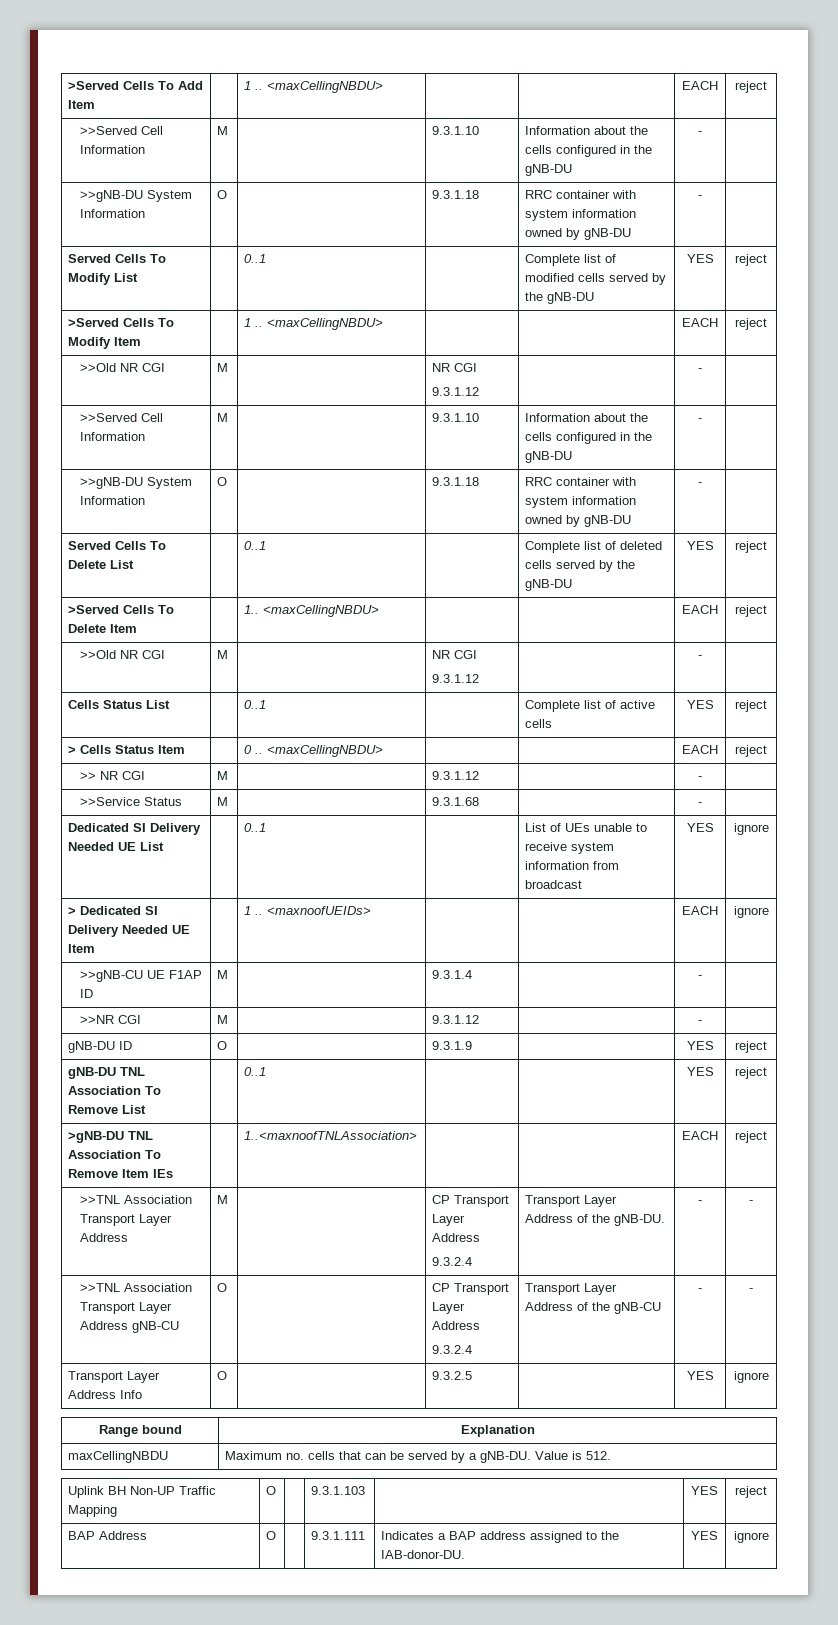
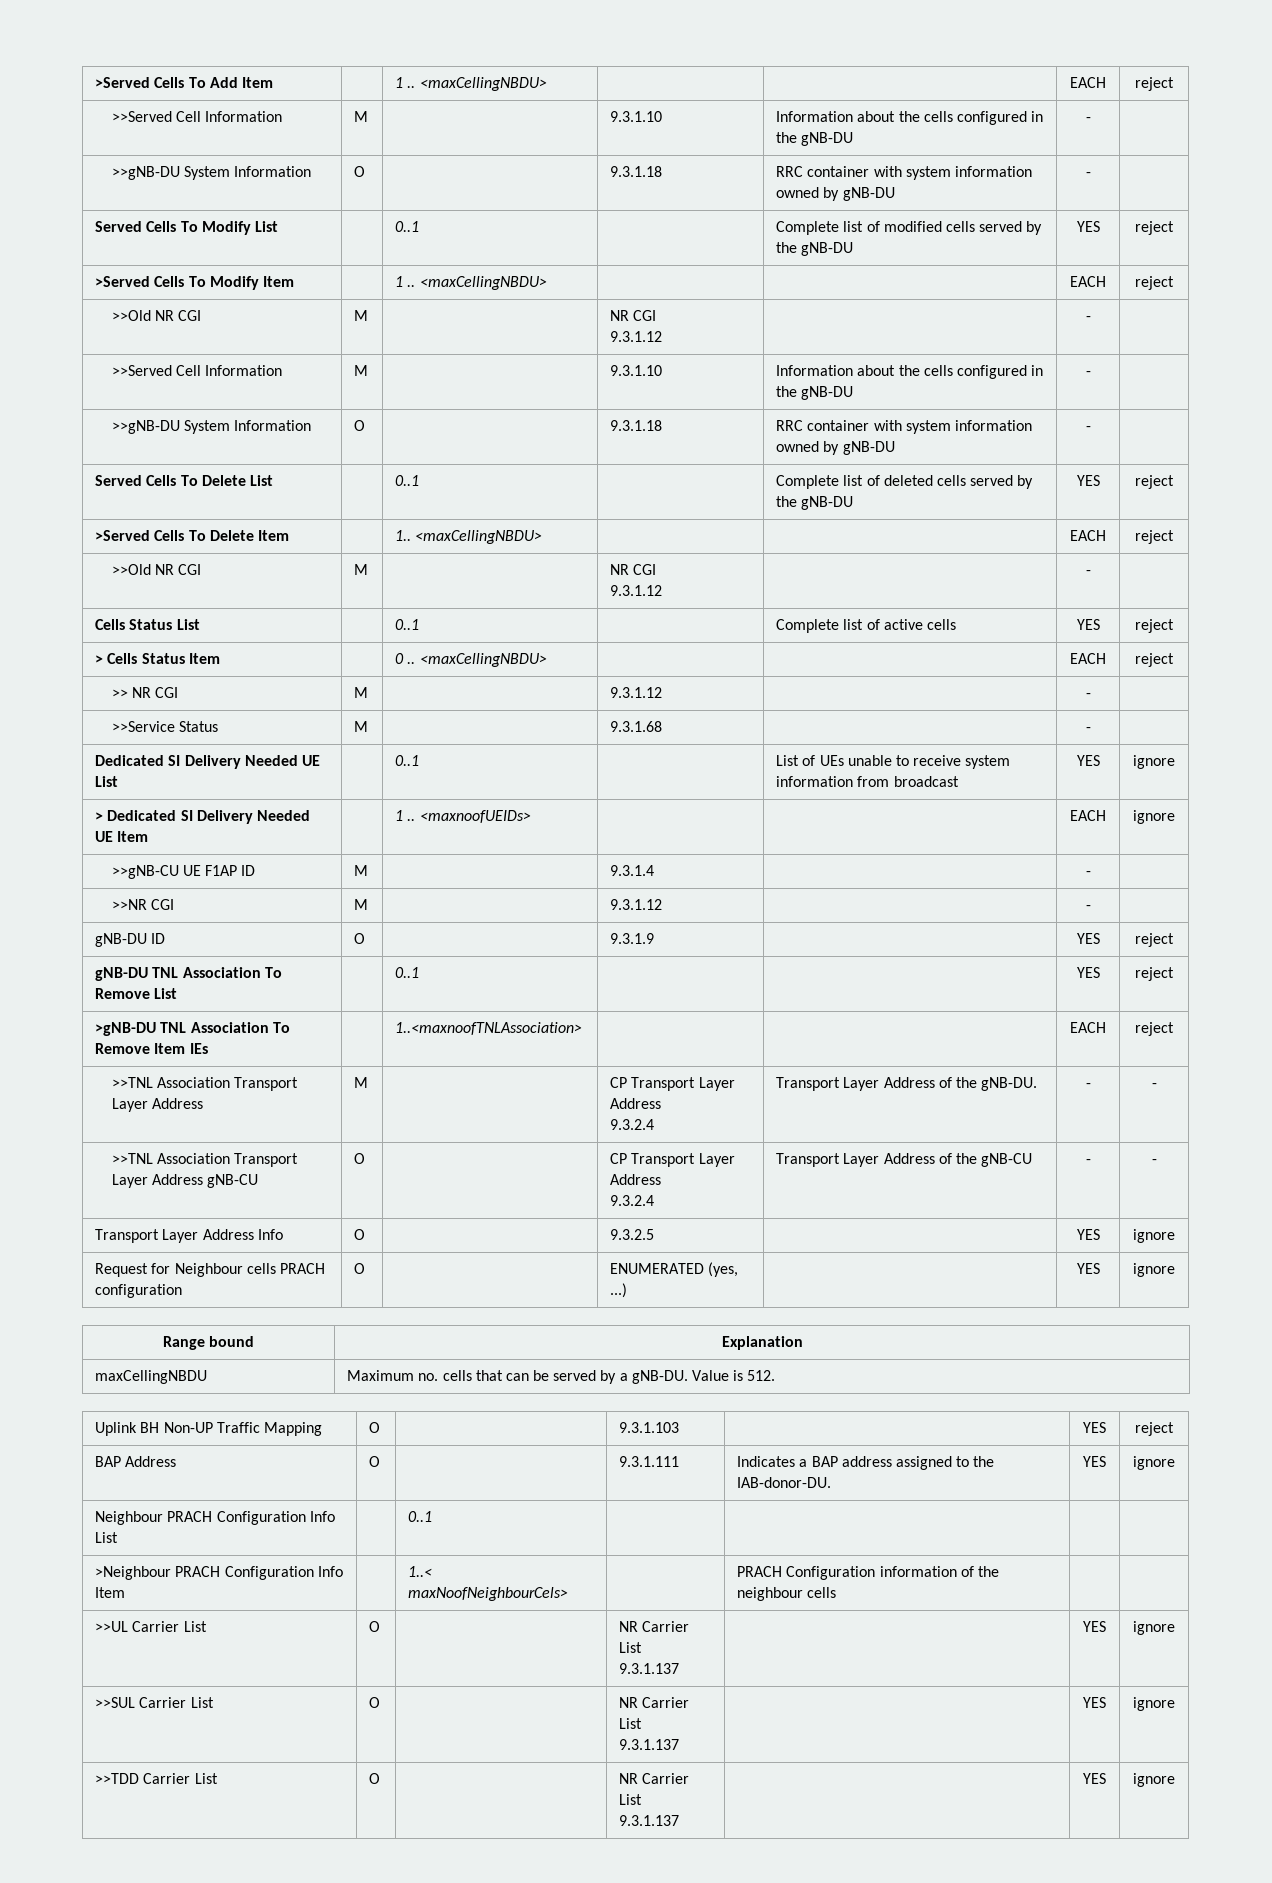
(769, 1377) none -> [95,1263,325,1277] [95,1284,183,1298] [354,1263,366,1274] [610,1262,739,1277] [610,1283,628,1298] [1076,1263,1100,1274] [1133,1263,1175,1277] // Request for Neighbour cells PRACH configuration | O | | ENUMERATED (yes, ...) | | YES | ignore
(769, 1537) none -> [95,1511,335,1525] [95,1532,119,1543] [408,1511,433,1522] [95,1566,343,1580] [95,1587,126,1598] [408,1566,433,1577] [408,1587,569,1601] [737,1566,999,1580] [737,1587,837,1601] [95,1621,207,1632] [369,1621,381,1632] [619,1621,690,1632] [619,1642,643,1653] [619,1663,680,1674] [1083,1621,1106,1632] [1133,1621,1175,1635] [95,1697,214,1708] [369,1697,381,1708] [619,1697,690,1708] [619,1718,643,1729] [619,1739,680,1750] [1083,1697,1106,1708] [1133,1697,1175,1711] [95,1773,218,1784] [369,1773,381,1784] [619,1773,690,1784] [619,1794,643,1805] [619,1815,680,1826] [1083,1773,1106,1784] [1133,1773,1175,1787] // Neighbour PRACH Configuration Info List | | 0..1 | | | | // >Neighbour PRACH Configuration Info Item | | 1..< maxNoofNeighbourCels> | | PRACH Configuration information of the neighbour cells | | // >>UL Carrier List | O | | NR Carrier List // 9.3.1.137 | | YES | ignore // >>SUL Carrier List | O | | NR Carrier List // 9.3.1.137 | | YES | ignore // >>TDD Carrier List | O | | NR Carrier List // 9.3.1.137 | | YES | ignore

